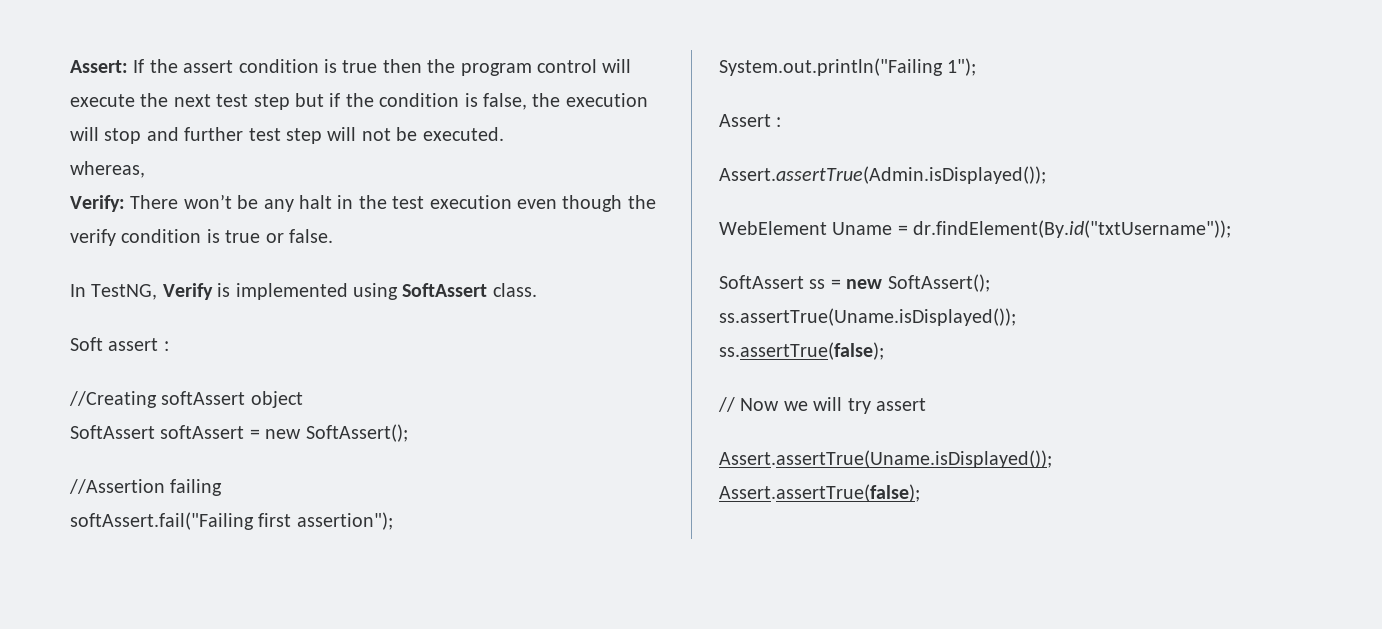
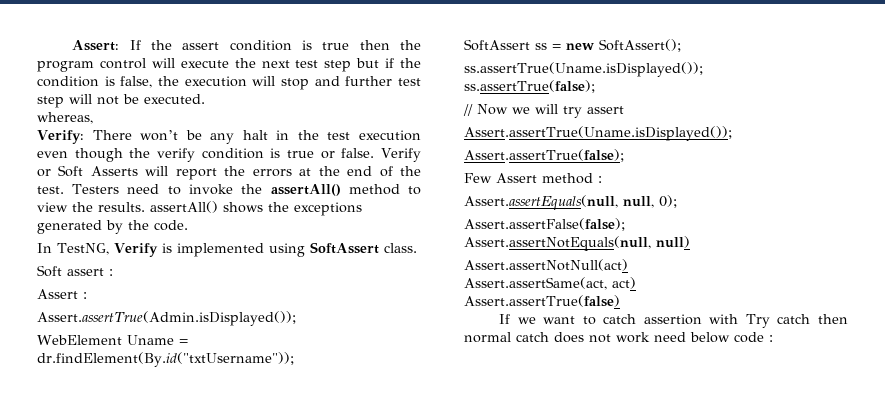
(333, 236) none -> [381,148,422,162] [37,165,421,180] [37,184,421,196] [37,201,362,216] [37,220,188,234] Verify or Soft Asserts will report the errors at the end of the test. Testers need to invoke the assertAll() method to view the results. assertAll() shows the exceptions generated by the code.
[69,391,303,408] [70,424,408,442] [69,479,223,496] [70,512,393,530] [719,58,977,76] // //Creating softAssert object // SoftAssert softAssert = new SoftAssert(); // //Assertion failing // softAssert.fail("Failing first assertion"); // System.out.println("Failing 1"); -> (113, 272) none
(920, 493) none -> [464,173,602,184] [464,195,677,210] [464,218,625,231] [464,236,690,251] [464,259,628,271] [464,277,636,290] [464,295,620,307] [499,314,848,328] [464,332,773,343] // Few Assert method : // Assert.assertEquals(null, null, 0); // Assert.assertFalse(false); // Assert.assertNotEquals(null, null) // Assert.assertNotNull(act) // Assert.assertSame(act, act) // Assert.assertTrue(false) // If we want to catch assertion with Try catch then normal catch does not work need below code :

